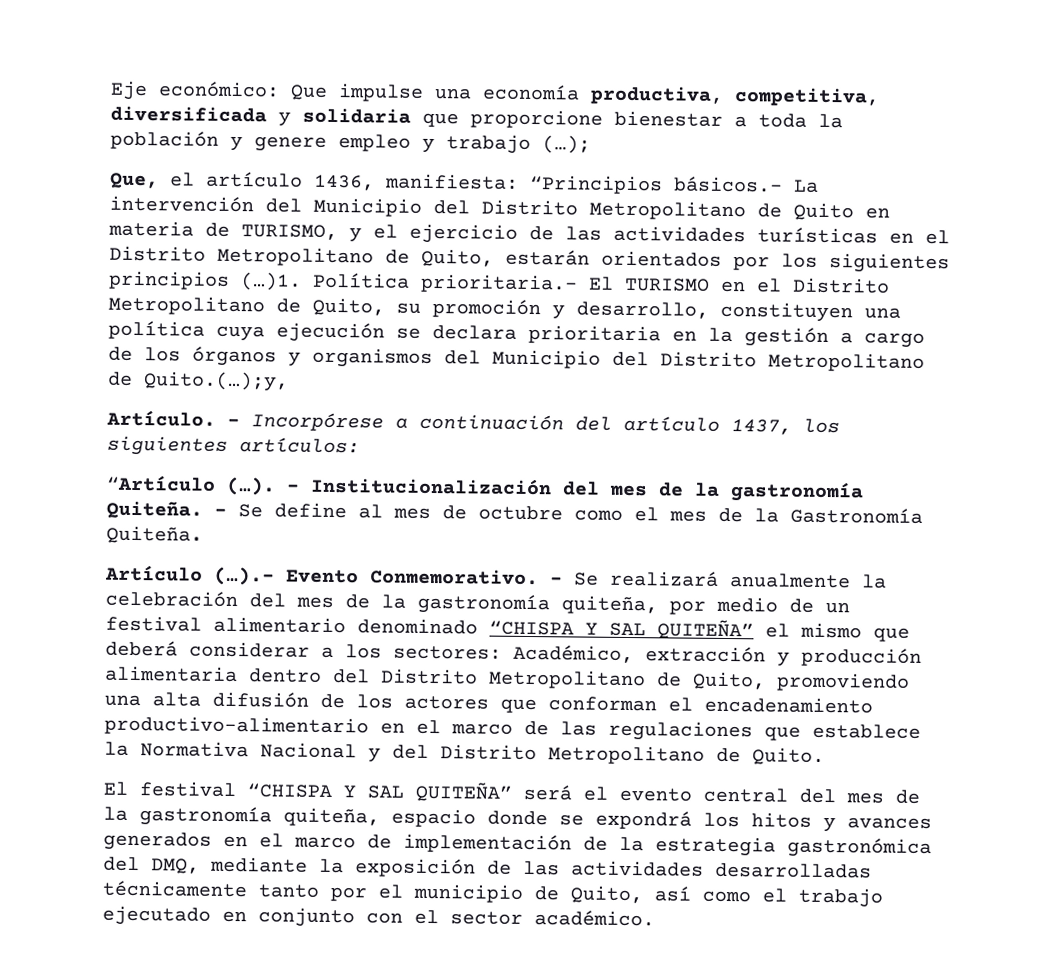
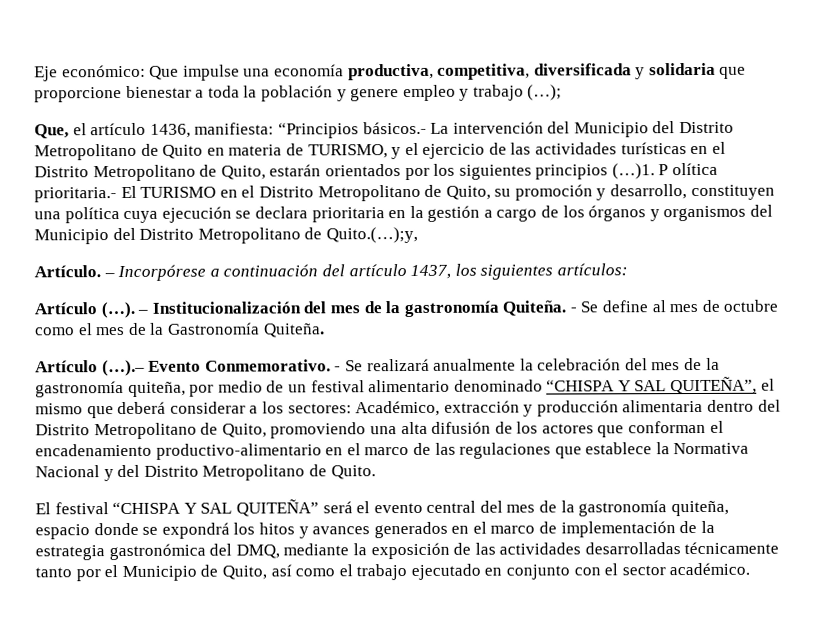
[313,272,410,289] Política -> [658,162,719,176] P olítica
[106,474,216,492] “Artículo -> [34,302,97,315] Artículo
[657,619,754,640] QUITEÑA” -> [670,376,758,395] QUITEÑA”,
[413,883,523,903] municipio -> [121,565,197,582] Municipio

